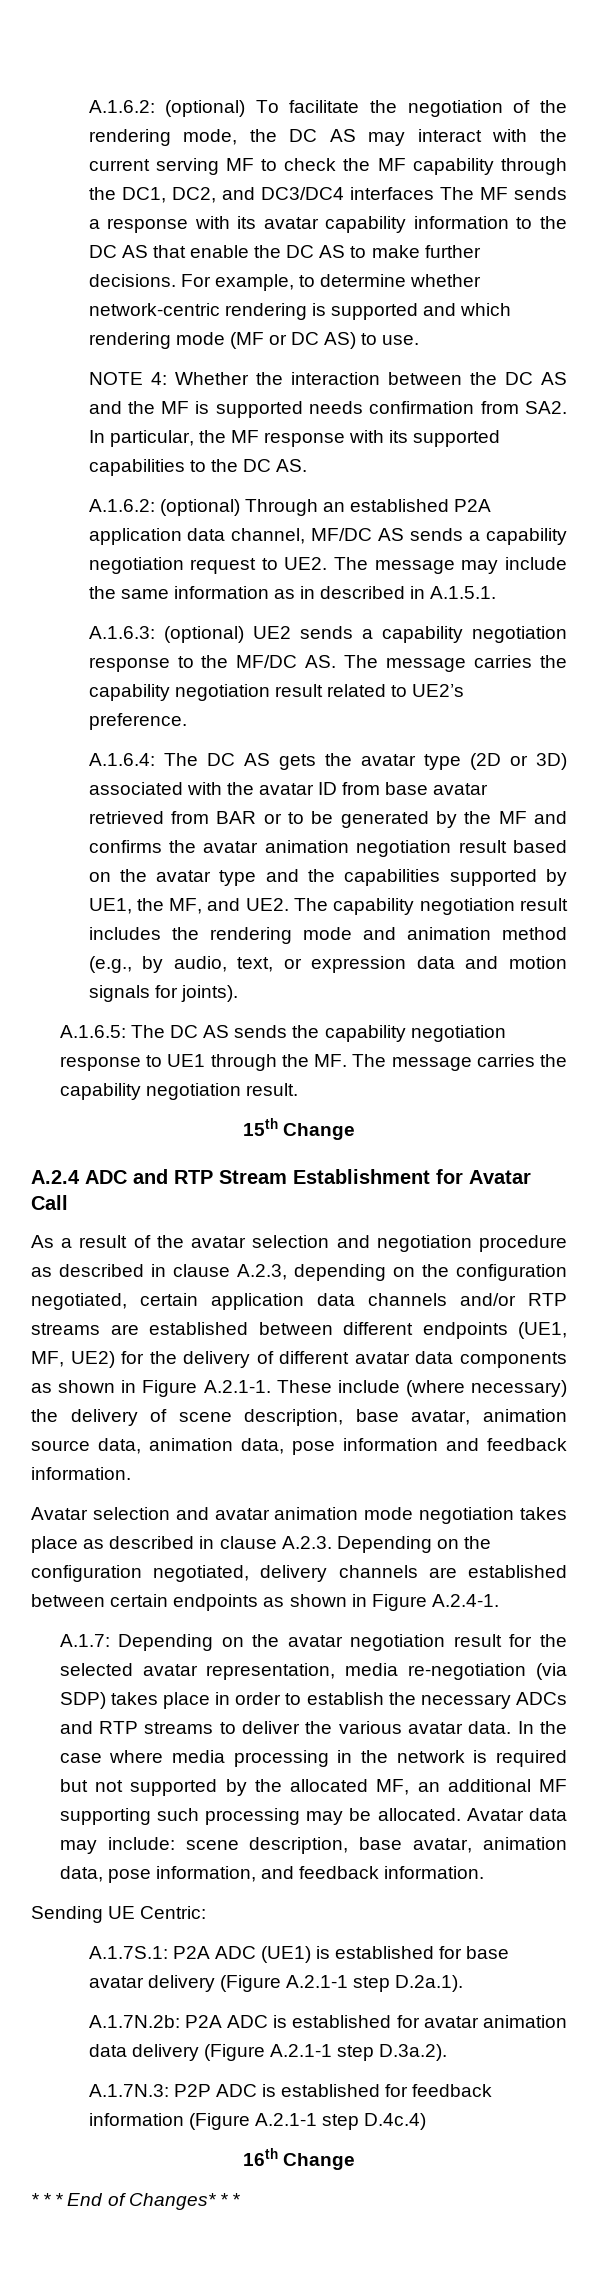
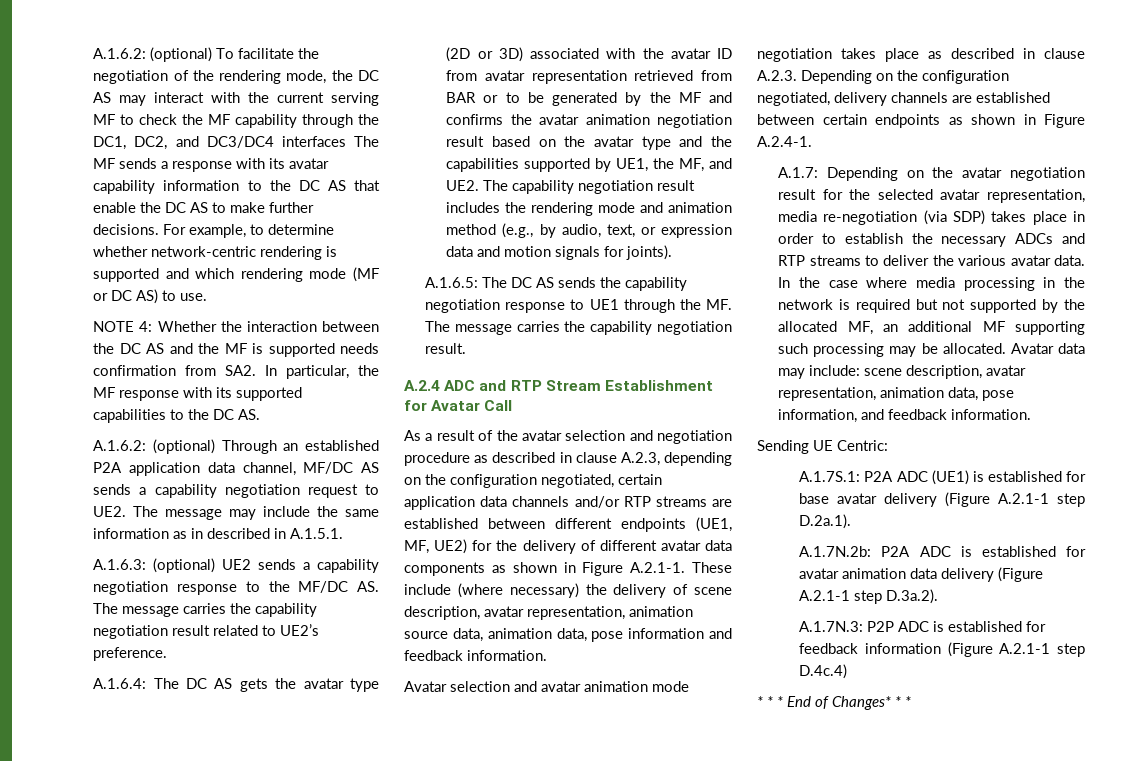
[385,782,489,795] base avatar -> [484,70,627,84] avatar representation
[242,1118,356,1140] // 15th Change -> (467, 348) none
[355,1409,471,1425] base avatar, -> [484,606,625,620] avatar representation,
[359,1837,473,1853] base avatar, -> [986,365,1027,376] [778,387,877,401] avatar representation,
[242,2148,356,2170] // 16th Change -> (848, 671) none

